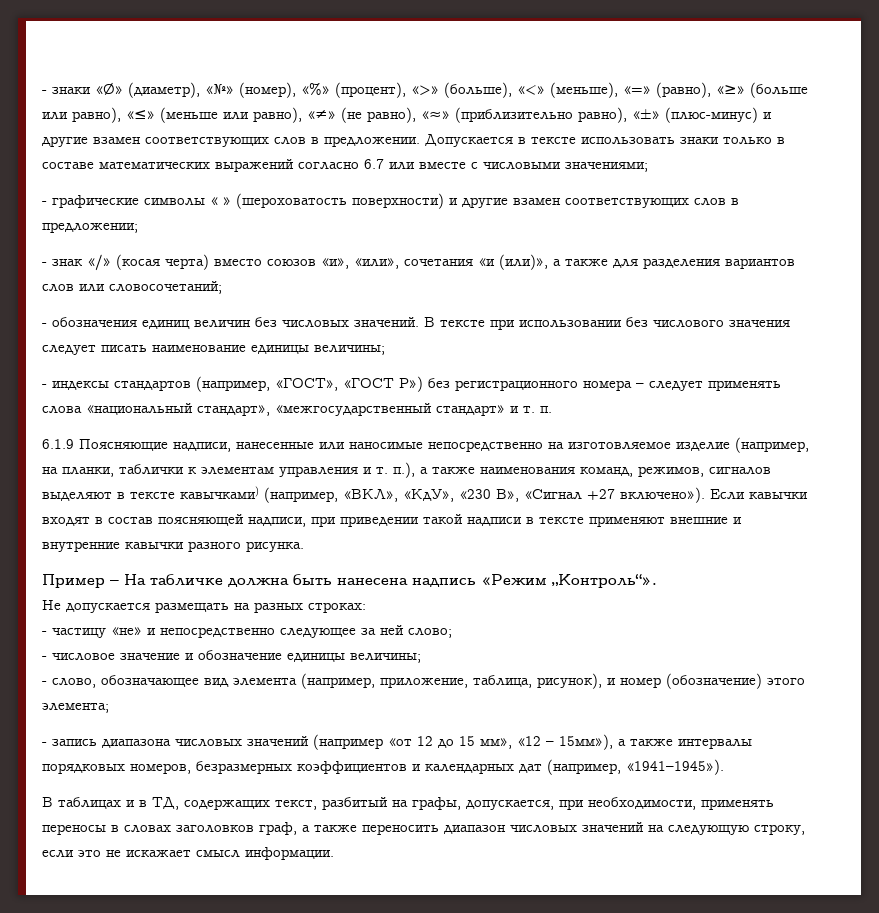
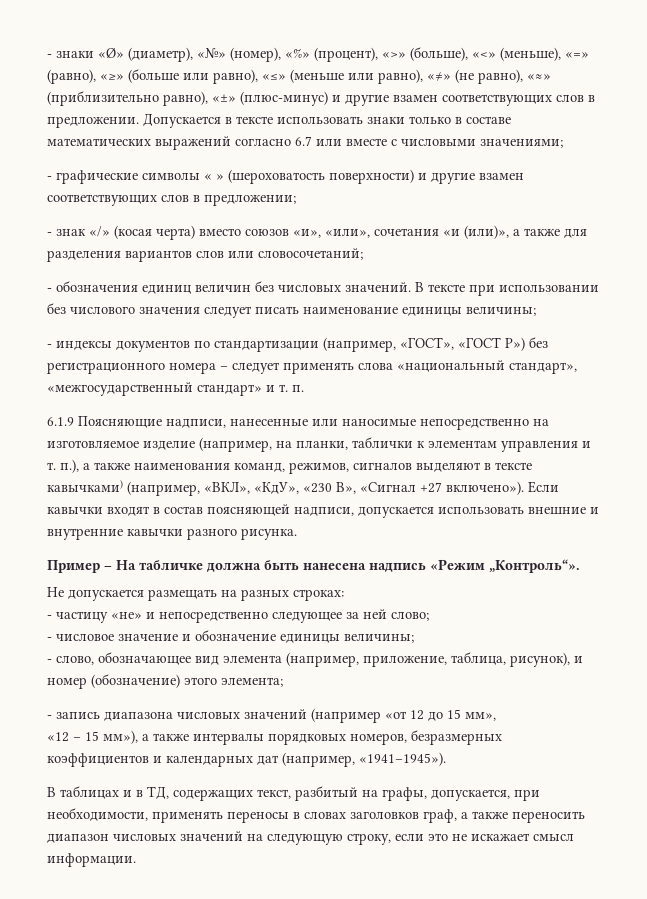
[114,380,191,391] стандартов -> [116,340,319,352] документов по стандартизации
[311,514,665,527] при приведении такой надписи в тексте применяют -> [358,506,524,518] допускается использовать
(512, 743) none -> (496, 716) //
[559,734,613,750] 15мм»), -> [85,730,138,744] 15 мм»),

